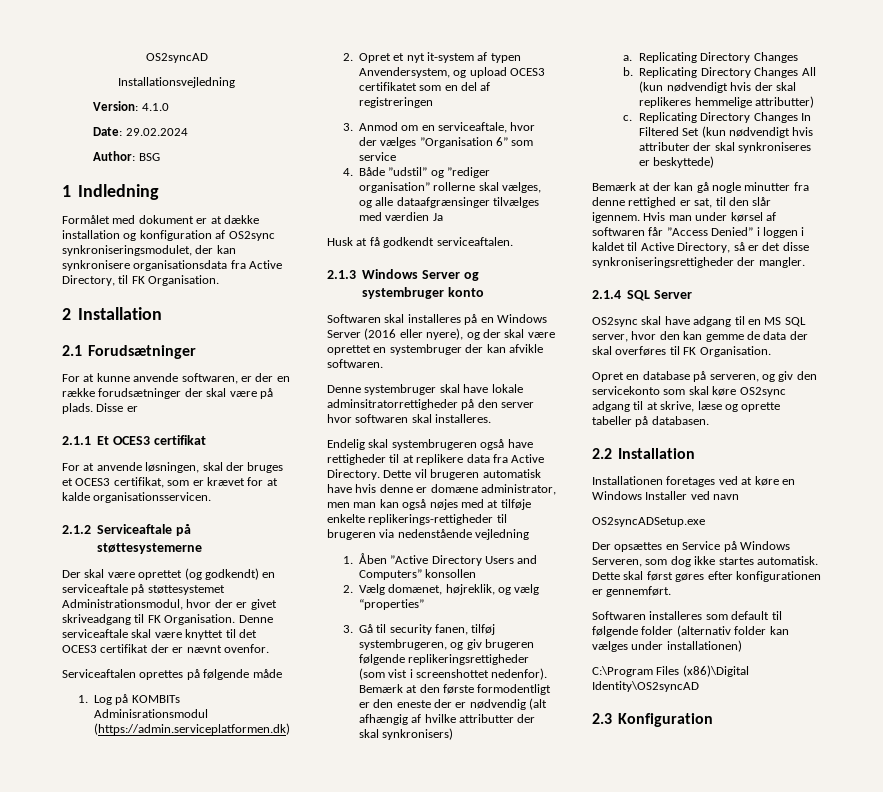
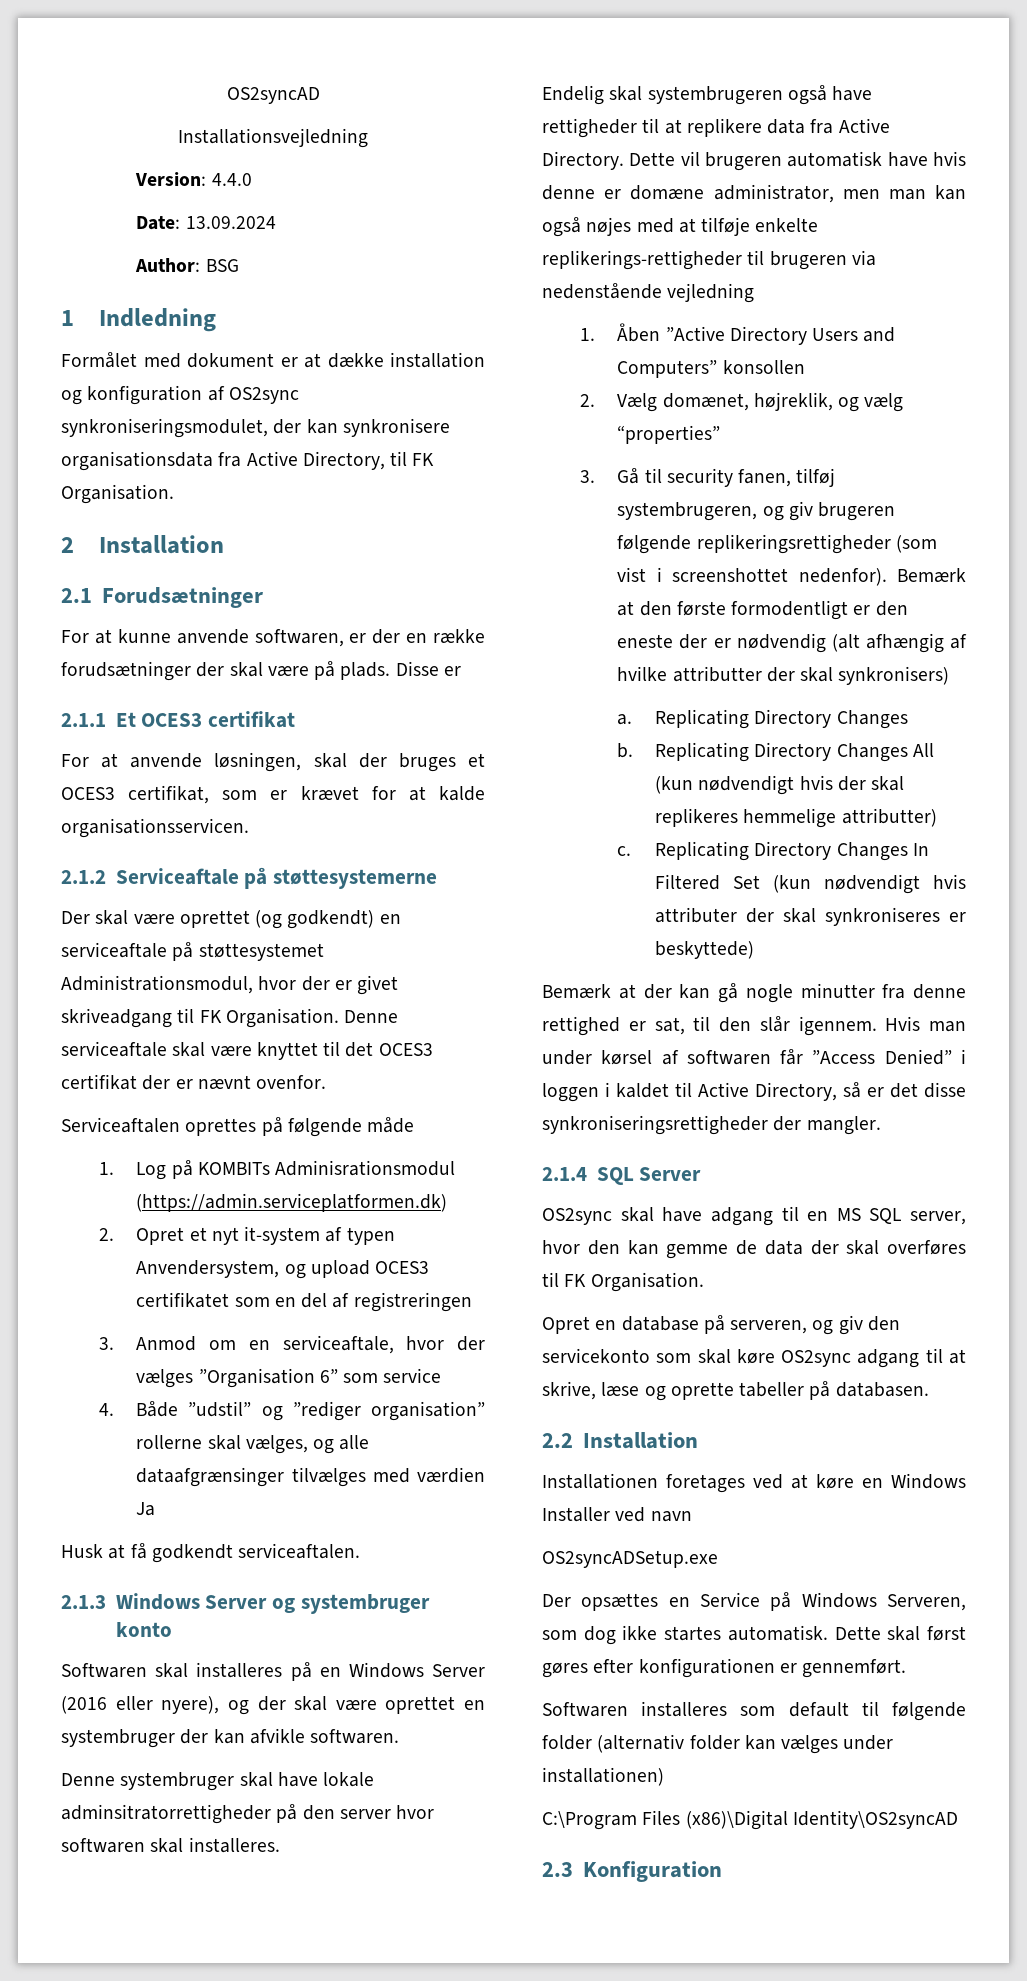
[141,103,169,111] 4.1.0 -> [211,173,252,186] 4.4.0
[125,128,188,136] 29.02.2024 -> [185,216,276,229] 13.09.2024

